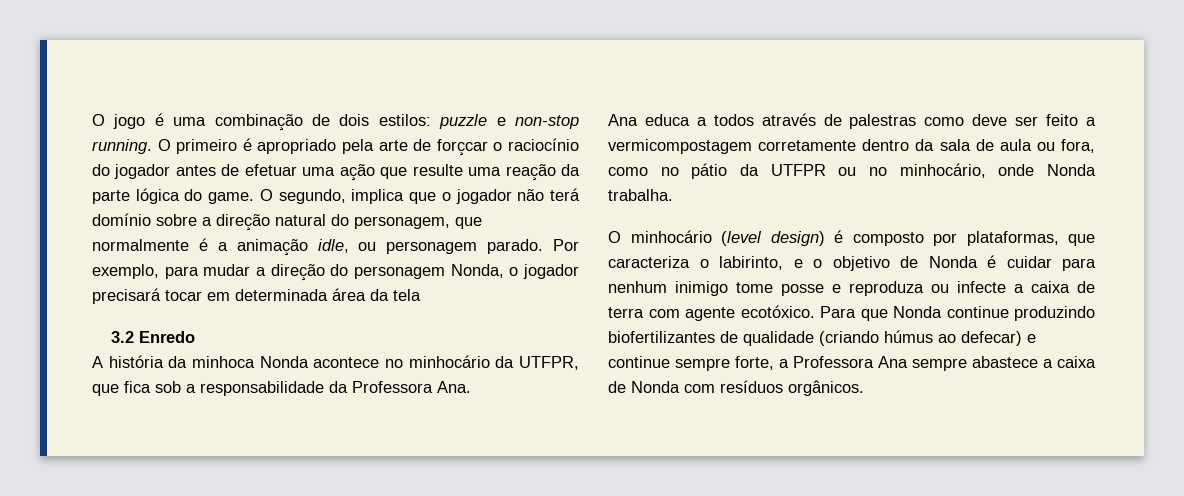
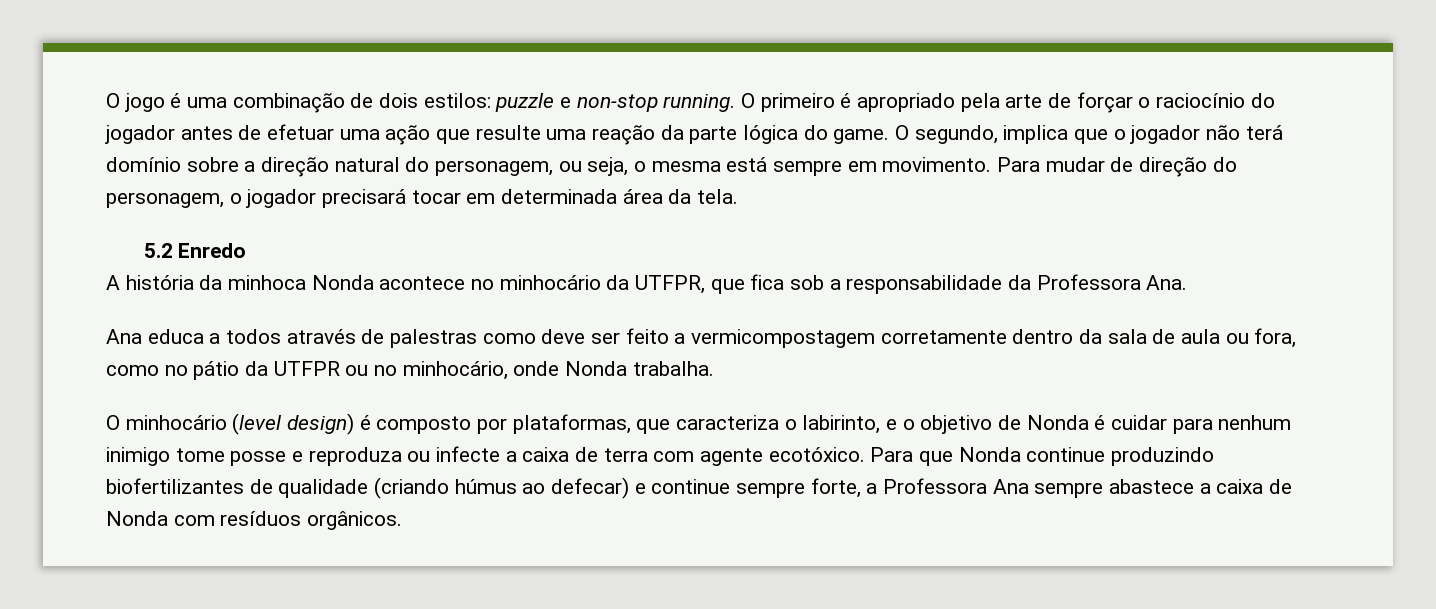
[436,139,488,156] forçcar -> [1076,92,1133,113] forçar
[455,217,482,229] [92,238,579,256] [92,264,504,281] que normalmente é a animação idle, ou personagem parado. Por exemplo, para mudar a direção do personagem Nonda, -> [558,157,1237,177] [106,192,224,208] ou seja, o mesma está sempre em movimento. Para mudar de direção do personagem,
[393,289,421,301] [111,331,135,343] tela // 3.2 -> [697,189,739,204] [143,243,173,258] tela. // 5.2

